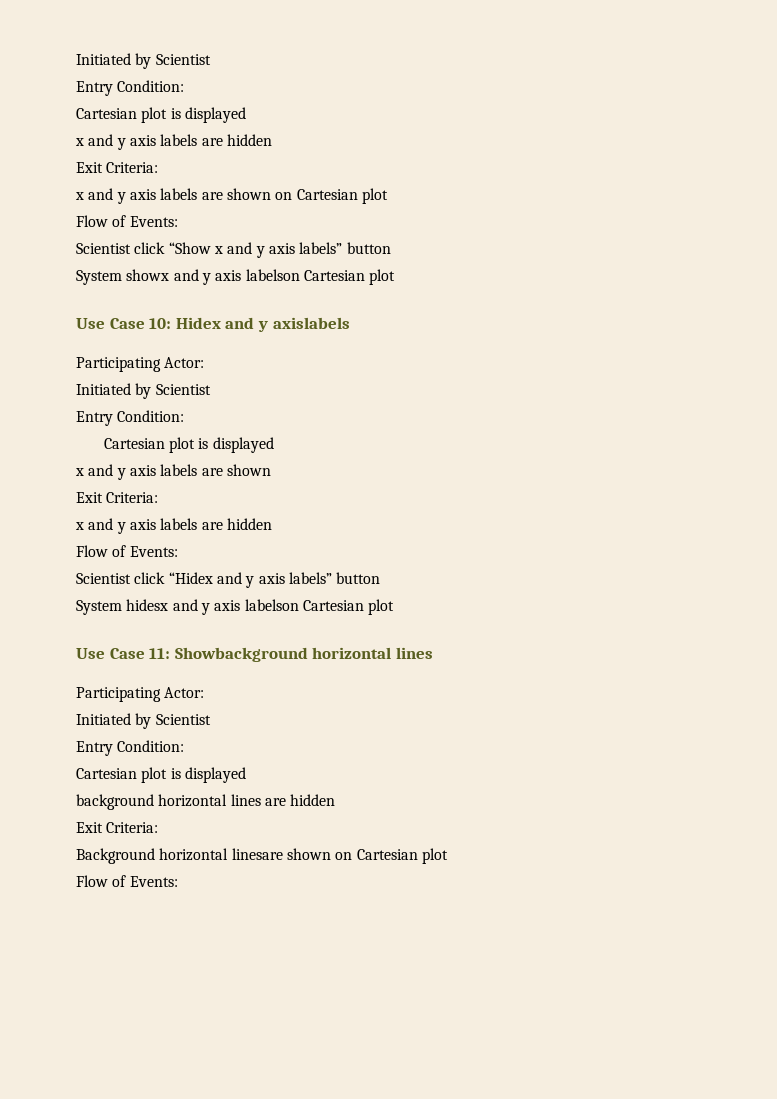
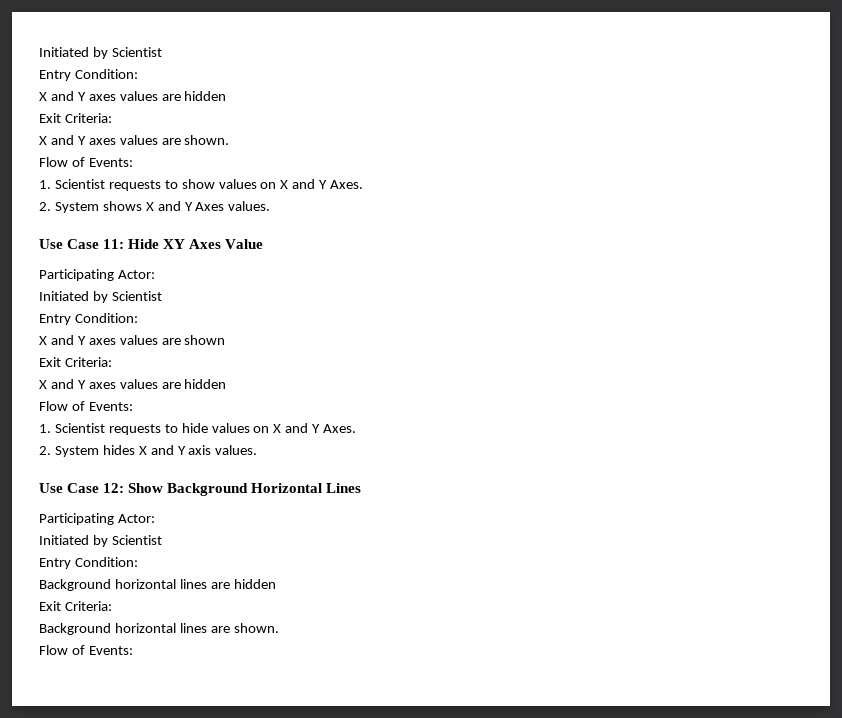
[76,53,211,69] [76,80,185,96] [76,107,246,123] [75,134,272,150] [76,162,159,173] [75,188,388,204] [76,215,178,227] [76,242,391,258] [76,269,396,285] [76,317,350,332] [76,357,205,372] [76,383,211,399] [76,410,185,426] [103,437,274,453] [75,464,198,480] Initiated by Scientist // Entry Condition: // Cartesian plot is displayed // x and y axis labels are hidden // Exit Criteria: // x and y axis labels are shown on Cartesian plot // Flow of Events: // Scientist click “Show x and y axis labels” button // System showx and y axis labelson Cartesian plot // Use Case 10: Hidex and y axislabels // Participating Actor: // Initiated by Scientist // Entry Condition: // Cartesian plot is displayed // x and y axis labels -> [39,47,162,59] [39,69,138,81] [39,91,227,101] [39,113,112,123] [39,135,230,145] [39,157,133,167] [39,179,364,191] [39,201,271,213] [39,239,264,249] [39,269,155,281] [39,291,162,303] [39,313,138,325] [39,335,158,345] Initiated by Scientist // Entry Condition: // X and Y axes values are hidden // Exit Criteria: // X and Y axes values are shown. // Flow of Events: // 1. Scientist requests to show values on X and Y Axes. // 2. System shows X and Y Axes values. // Use Case 11: Hide XY Axes Value // Participating Actor: // Initiated by Scientist // Entry Condition: // X and Y axes values
[75,518,198,534] x and y axis labels -> [39,379,158,389] X and Y axes values
[76,572,381,588] [76,599,395,615] [76,647,433,662] [76,687,205,702] [76,713,211,729] [76,740,185,756] [76,767,246,783] [76,794,154,810] Scientist click “Hidex and y axis labels” button // System hidesx and y axis labelson Cartesian plot // Use Case 11: Showbackground horizontal lines // Participating Actor: // Initiated by Scientist // Entry Condition: // Cartesian plot is displayed // background -> [39,423,357,435] [39,445,258,457] [39,483,362,496] [39,513,155,525] [39,535,162,547] [39,557,138,569] [39,579,111,591] 1. Scientist requests to hide values on X and Y Axes. // 2. System hides X and Y axis values. // Use Case 12: Show Background Horizontal Lines // Participating Actor: // Initiated by Scientist // Entry Condition: // Background
[231,848,448,864] linesare shown on Cartesian plot -> [179,623,279,633] lines are shown.

